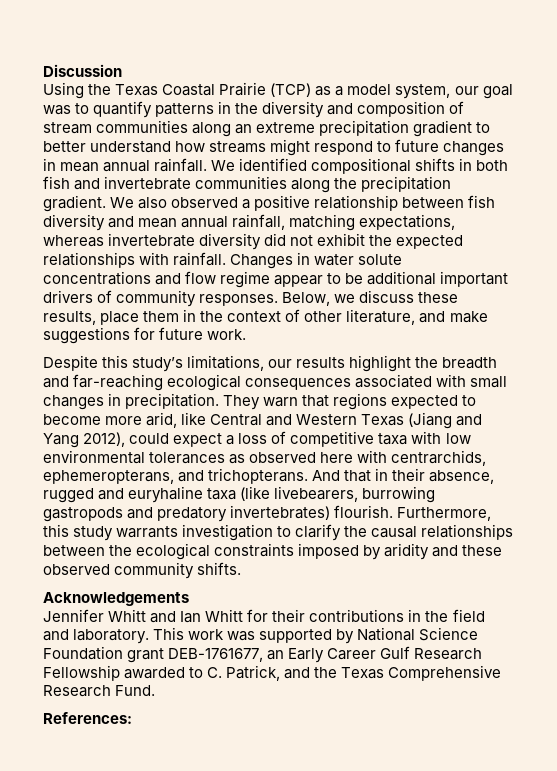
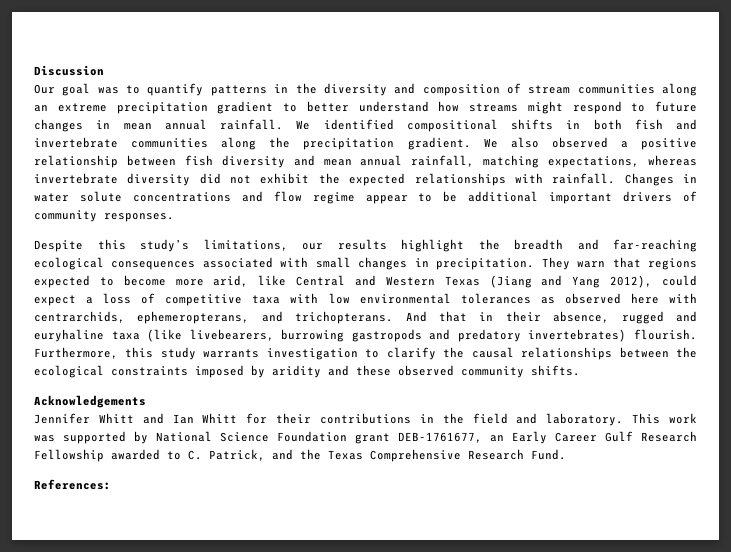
[43,82,479,99] Using the Texas Coastal Prairie (TCP) as a model system, our -> [34,84,55,94] Our
[282,290,459,306] [43,309,488,325] [43,327,247,344] Below, we discuss these results, place them in the context of other literature, and make suggestions for future work. -> (174, 217) none

